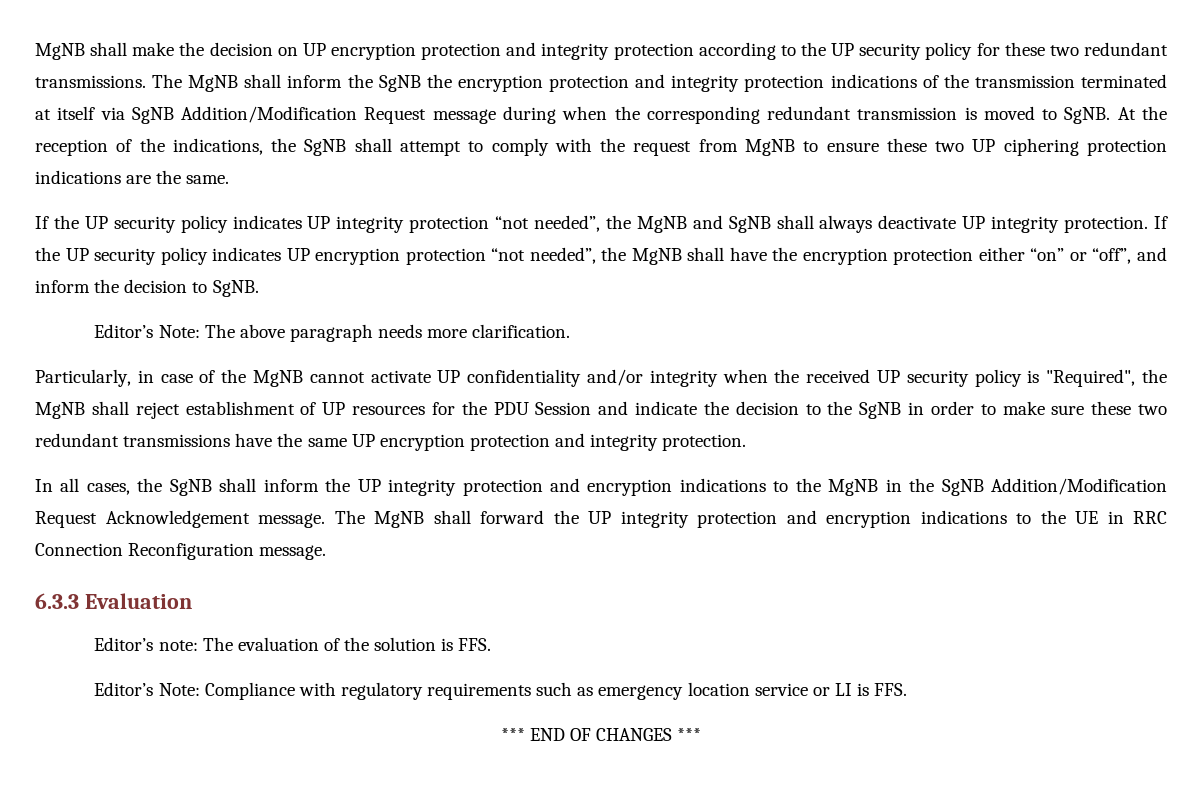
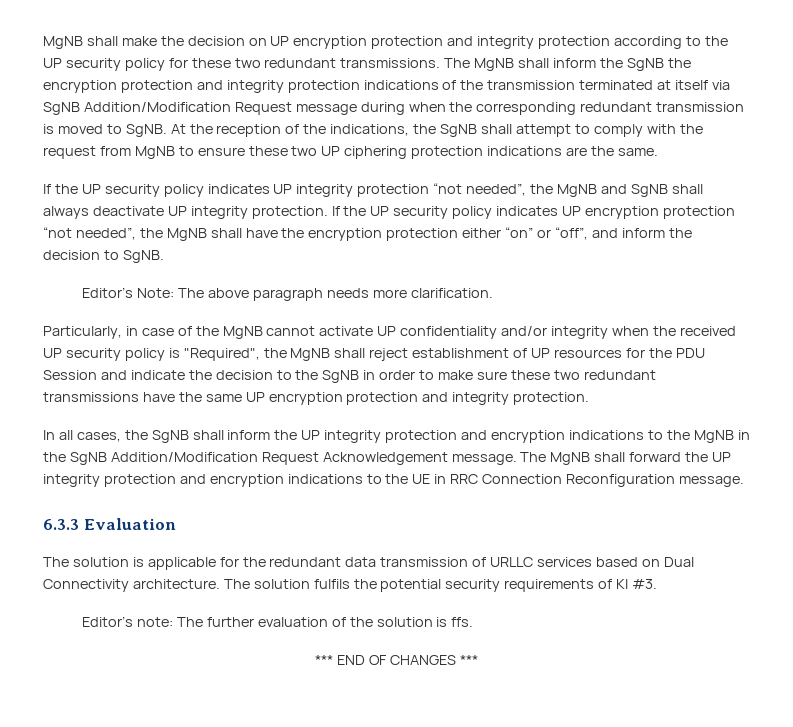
(192, 601) none -> [43,557,694,570] [43,579,658,592] // The solution is applicable for the redundant data transmission of URLLC services based on Dual Connectivity architecture. The solution fulfils the potential security requirements of KI #3.
(233, 644) none -> [206,617,254,627] further
[458,638,492,651] [94,682,908,700] FFS. // Editor’s Note: Compliance with regulatory requirements such as emergency location service or LI is FFS. -> [451,617,474,627] ffs.

